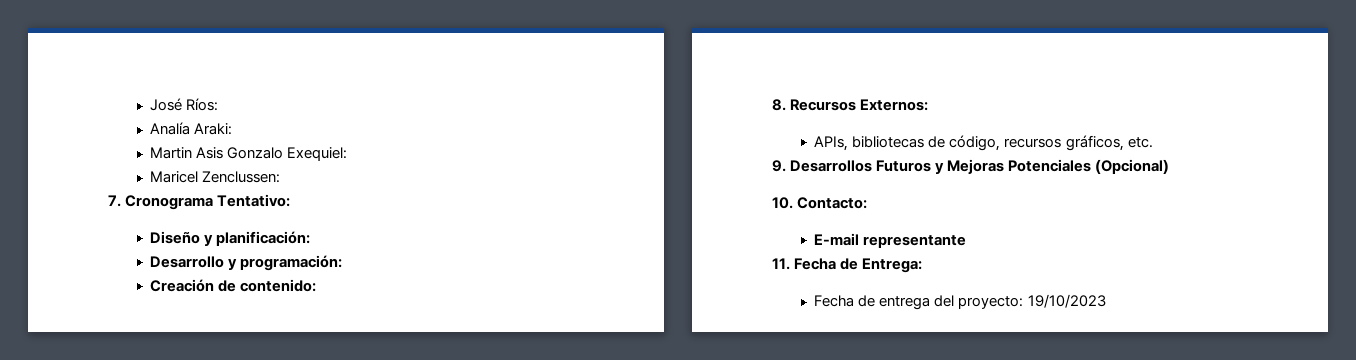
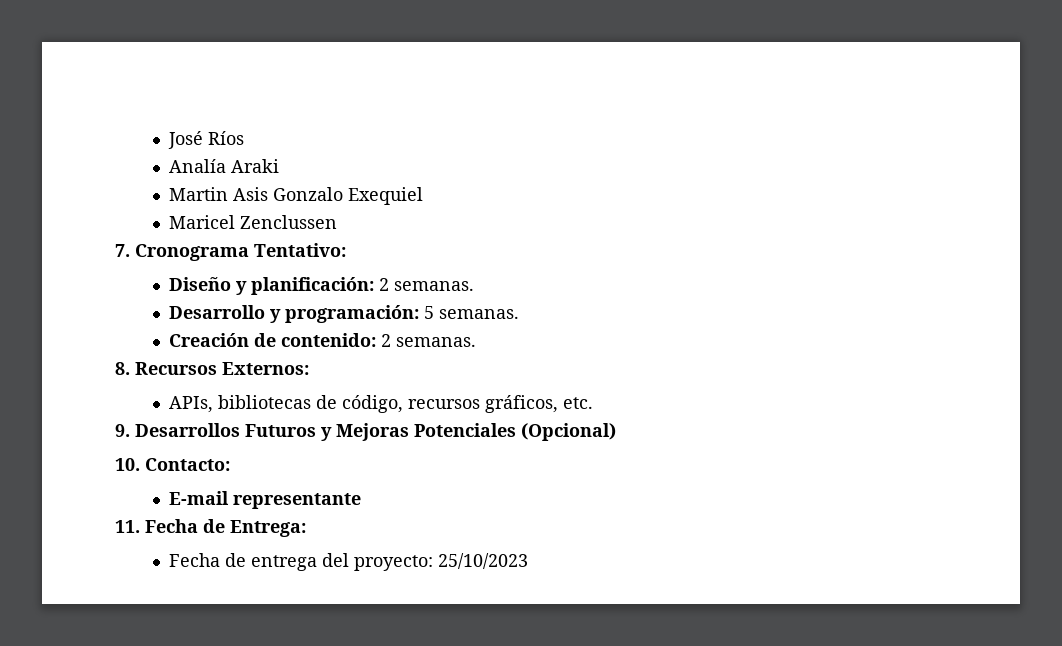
[186,98,219,111] Ríos: -> [208,131,245,145] Ríos
[194,123,233,135] Araki: -> [231,159,280,173] Araki
[287,147,348,161] Exequiel: -> [348,187,424,205] Exequiel
[202,171,281,183] Zenclussen: -> [240,215,338,229] Zenclussen
(311, 238) none -> [379,278,475,291] 2 semanas.
(343, 263) none -> [424,306,520,319] 5 semanas.
(317, 285) none -> [381,334,477,347] 2 semanas.
[1027,294,1106,308] 19/10/2023 -> [438,553,529,569] 25/10/2023

